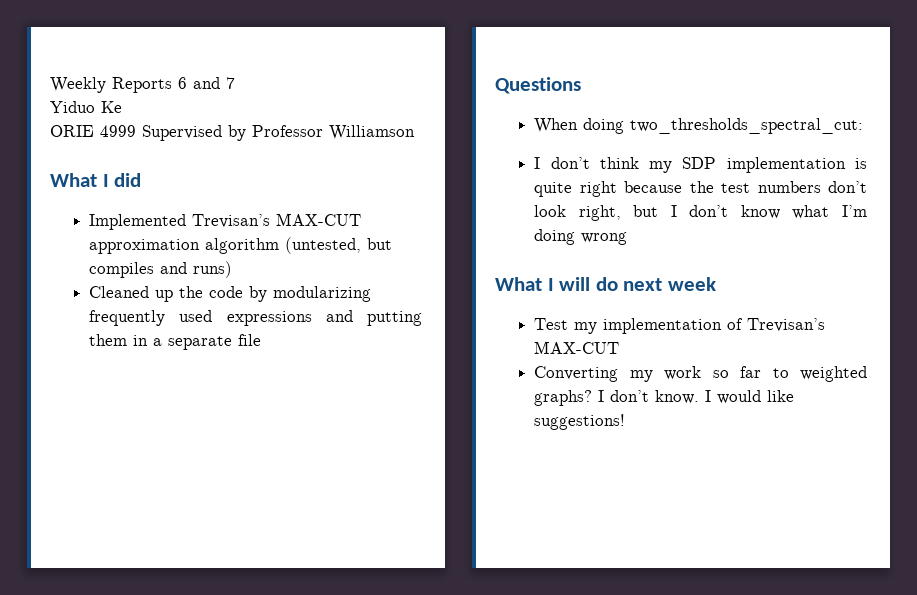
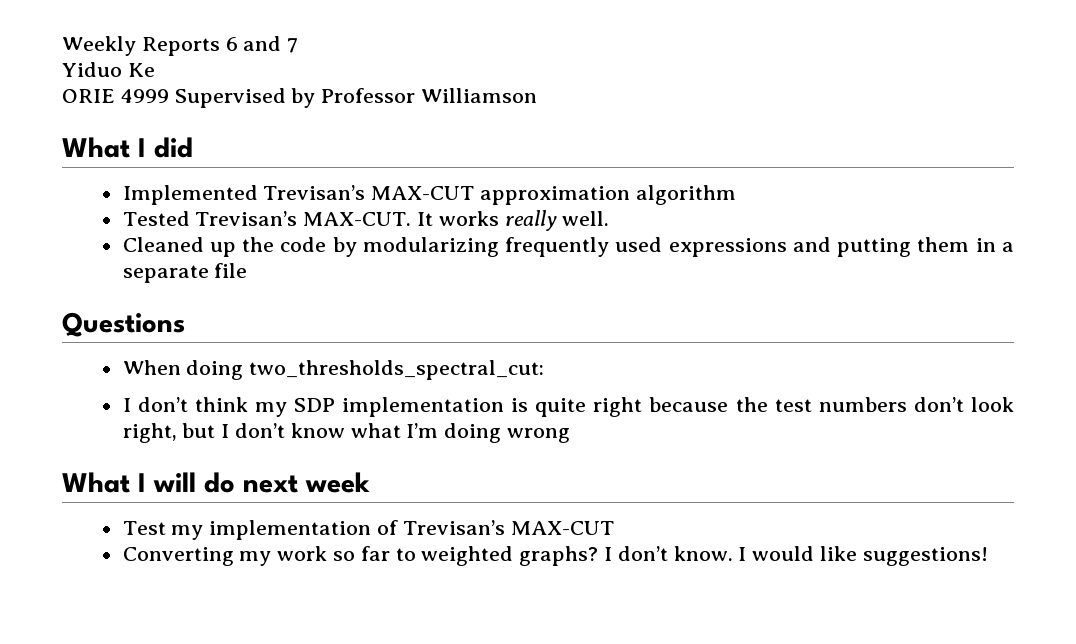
[285,237,393,254] [89,261,233,278] (untested, but compiles and runs) -> [122,210,610,231] // Tested Trevisan’s MAX-CUT. It works really well.

